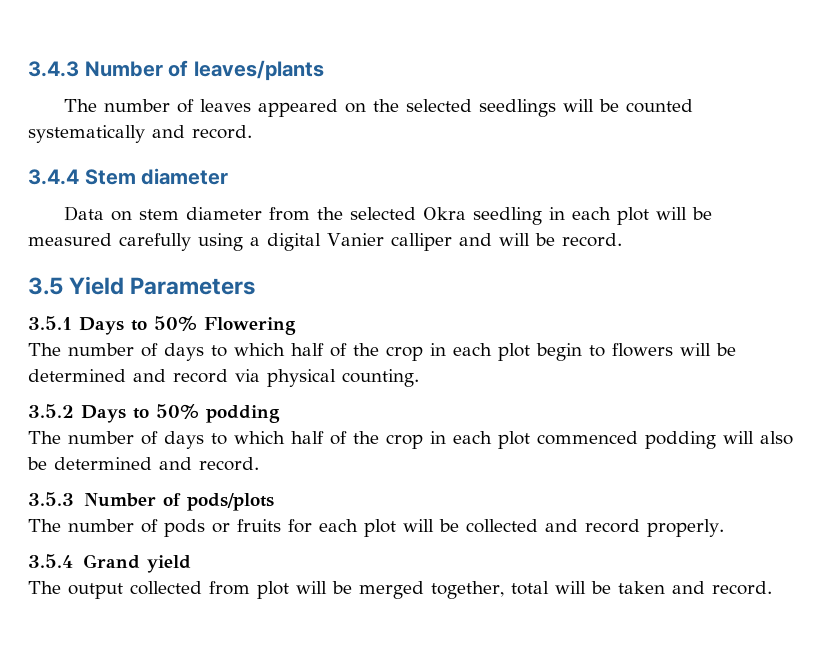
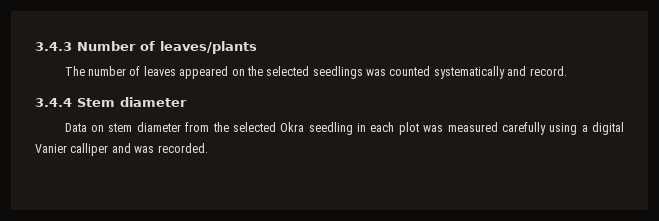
[563,99,620,112] will be -> [365,69,386,76] was
[656,207,713,220] will be -> [423,125,444,132] was
[498,233,622,247] [28,276,256,295] [28,316,296,335] [28,343,736,361] [28,369,419,387] [28,404,280,423] [28,431,793,449] [27,457,259,471] [28,492,274,511] [28,519,724,537] [28,554,191,573] [28,581,772,599] will be record. // 3.5 Yield Parameters // 3.5.1 Days to 50% Flowering // The number of days to which half of the crop in each plot begin to flowers will be determined and record via physical counting. // 3.5.2 Days to 50% podding // The number of days to which half of the crop in each plot commenced podding will also be determined and record. // 3.5.3 Number of pods/plots // The number of pods or fruits for each plot will be collected and record properly. // 3.5.4 Grand yield // The output collected from plot will be merged together, total will be taken and record. -> [134,143,208,153] was recorded.

